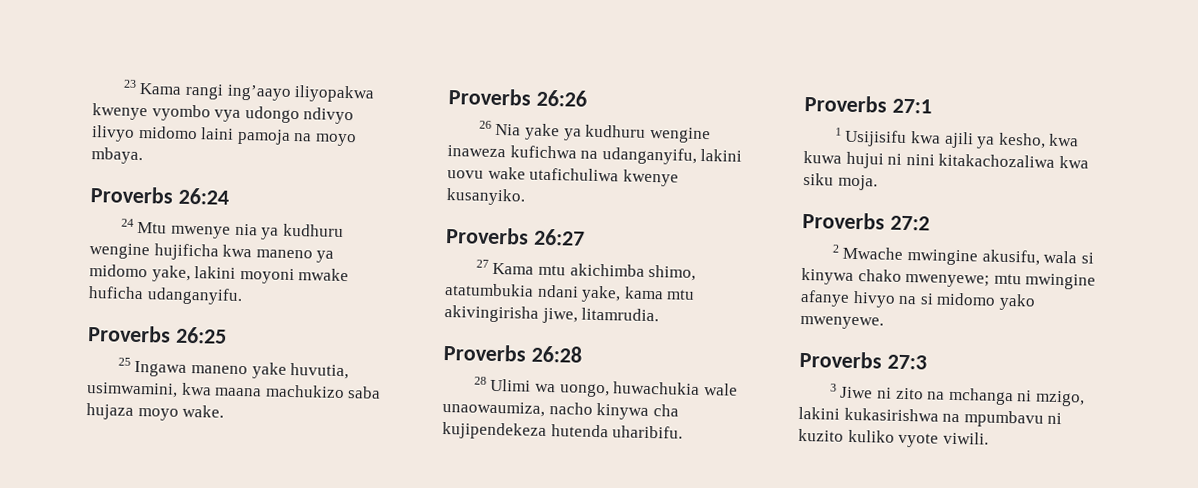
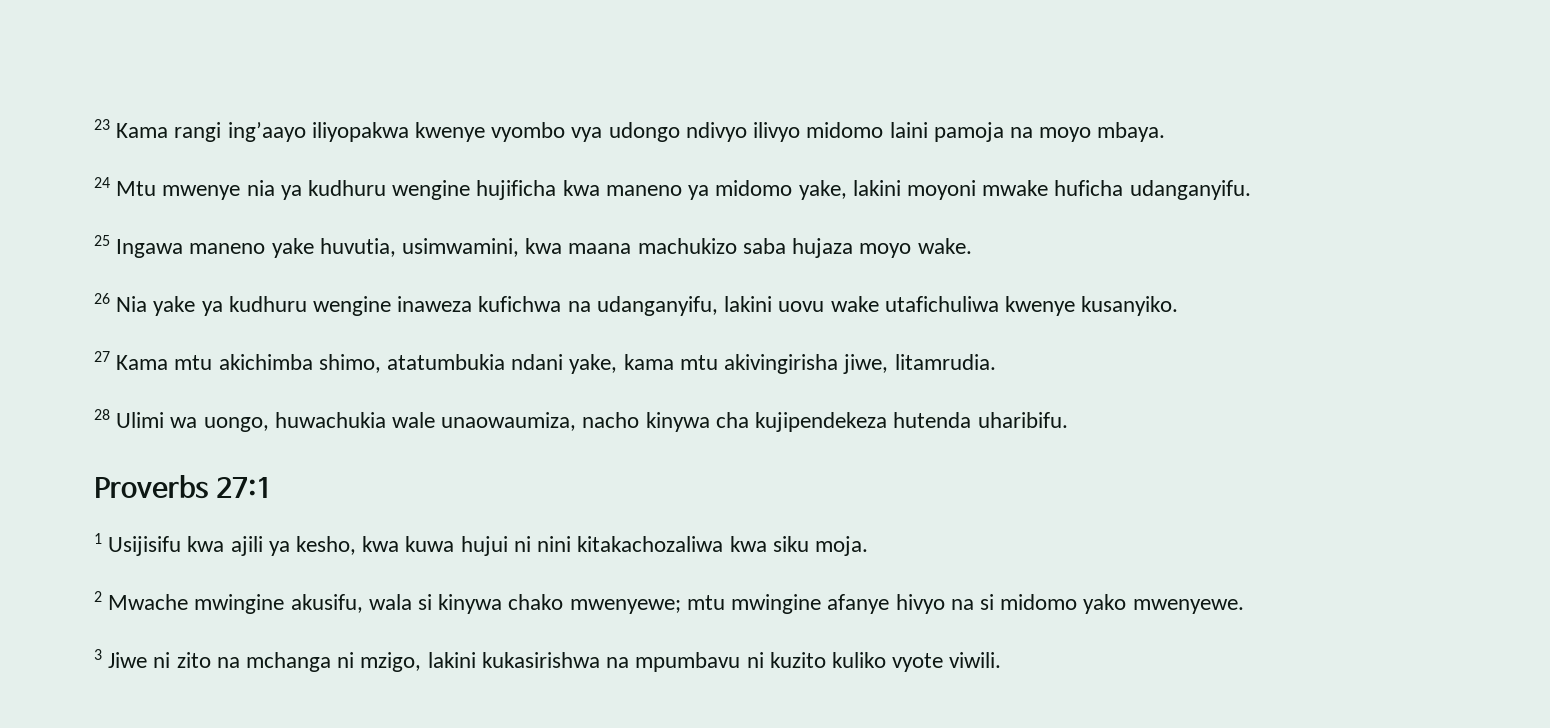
[90,186,230,205] // Proverbs 26:24 -> (1166, 132) none
[88,325,227,344] // Proverbs 26:25 -> (1251, 190) none
[448,88,587,107] // Proverbs 26:26 -> (972, 246) none
[445,227,585,246] // Proverbs 26:27 -> (1179, 306) none
[443,343,582,363] // Proverbs 26:28 -> (996, 362) none
[802,211,930,231] // Proverbs 27:2 -> (868, 546) none
[799,350,927,370] // Proverbs 27:3 -> (1244, 606) none

